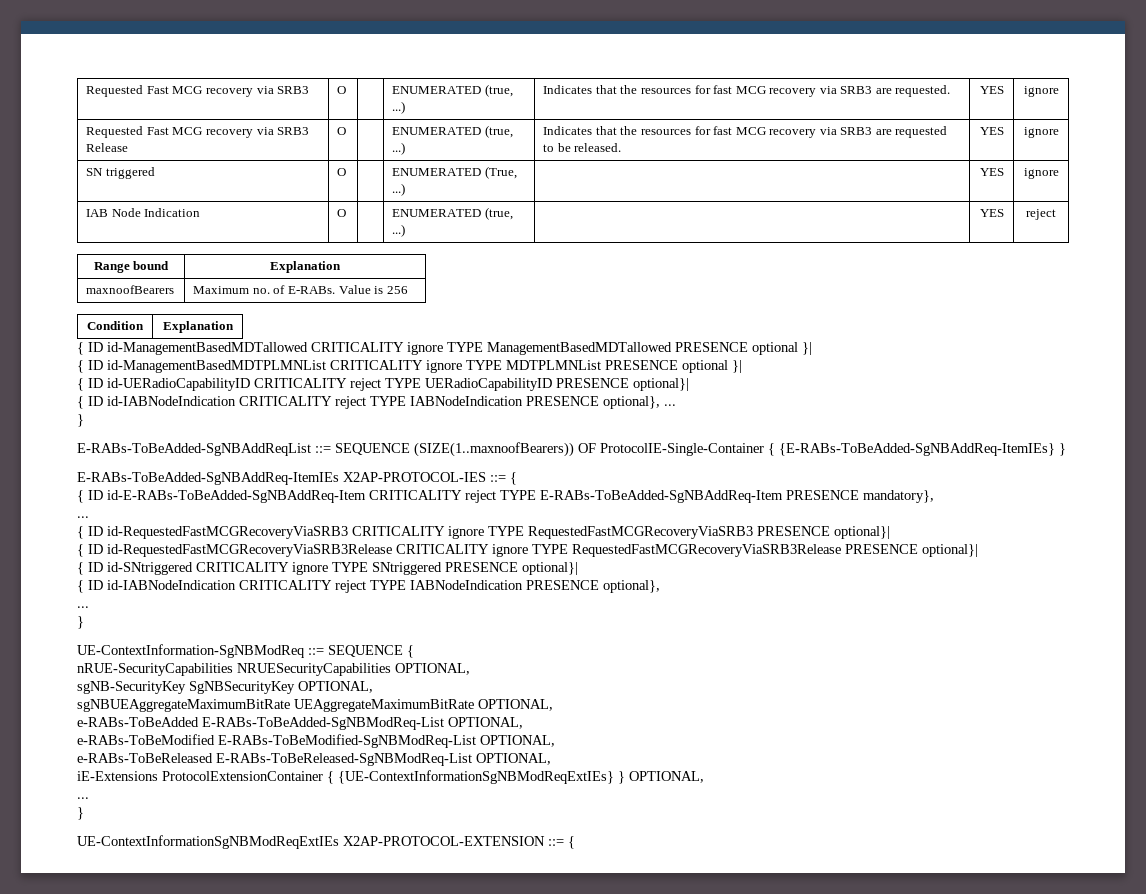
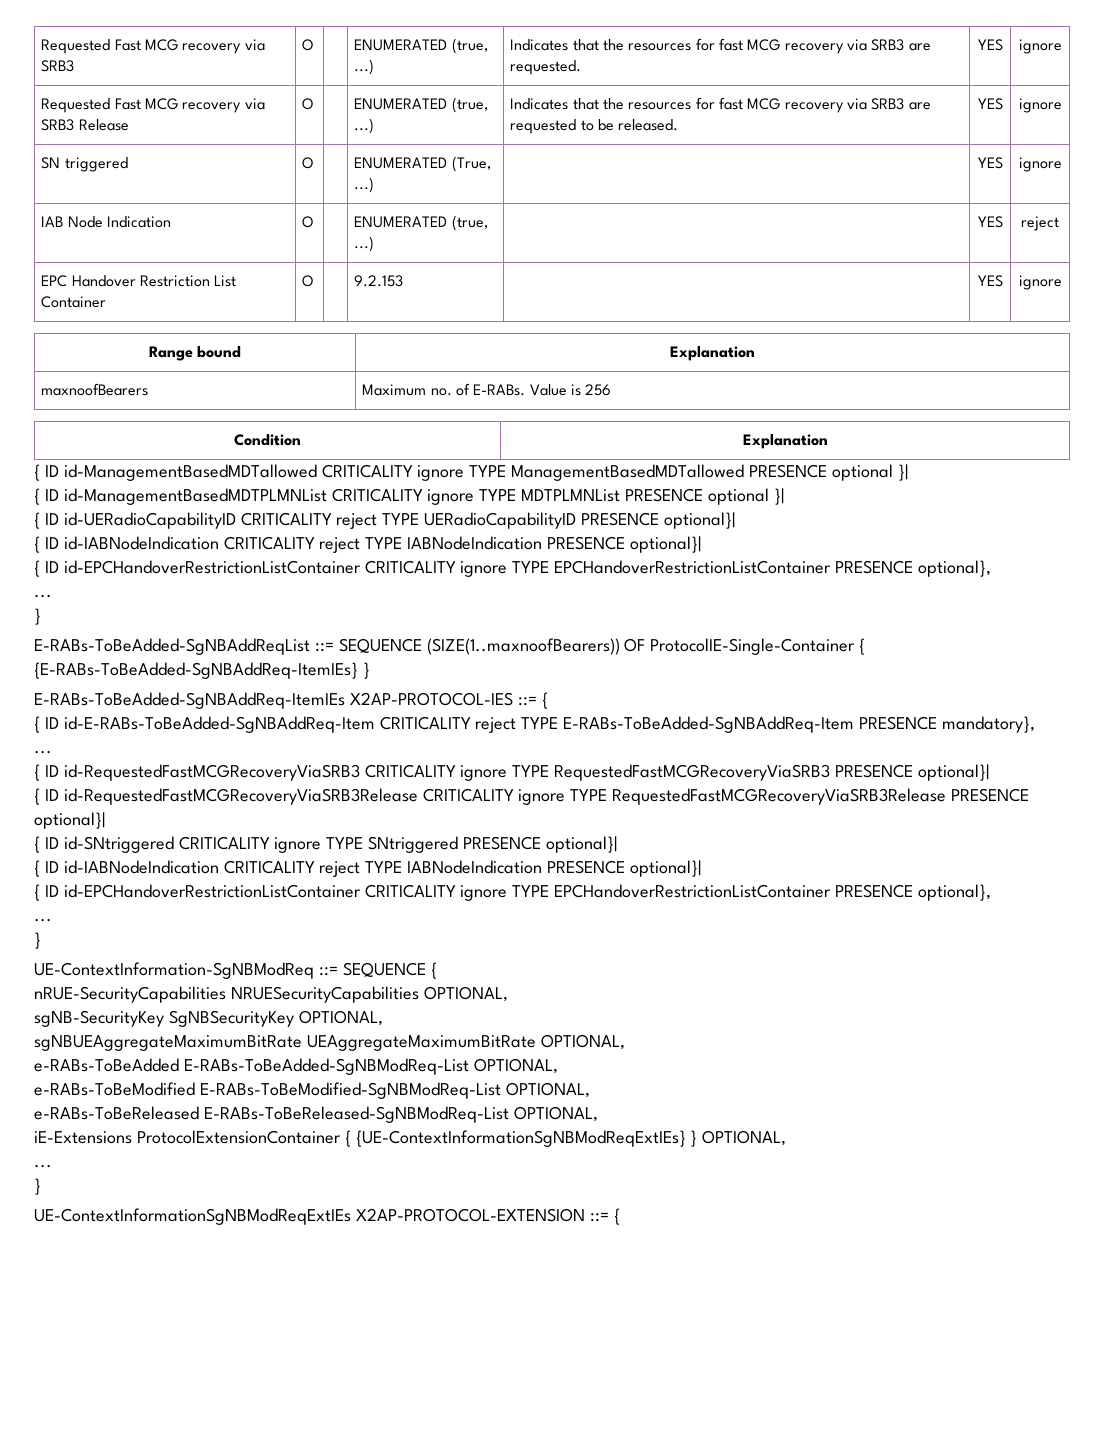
(1056, 214) none -> [41,275,237,287] [41,296,107,308] [302,275,315,287] [354,275,404,287] [977,275,1003,287] [1018,275,1062,290] // EPC Handover Restriction List Container | O | | 9.2.153 | | YES | ignore
[603,396,660,409] optional}, -> [629,536,701,553] [34,560,991,577] optional}| // { ID id-EPCHandoverRestrictionListContainer CRITICALITY ignore TYPE EPCHandoverRestrictionListContainer PRESENCE optional}, //
(599, 585) none -> [629,860,701,877] [34,884,914,901] optional}| // { ID id-EPCHandoverRestrictionListContainer CRITICALITY ignore TYPE EPCHandoverRestrictionListContainer PRESENCE

